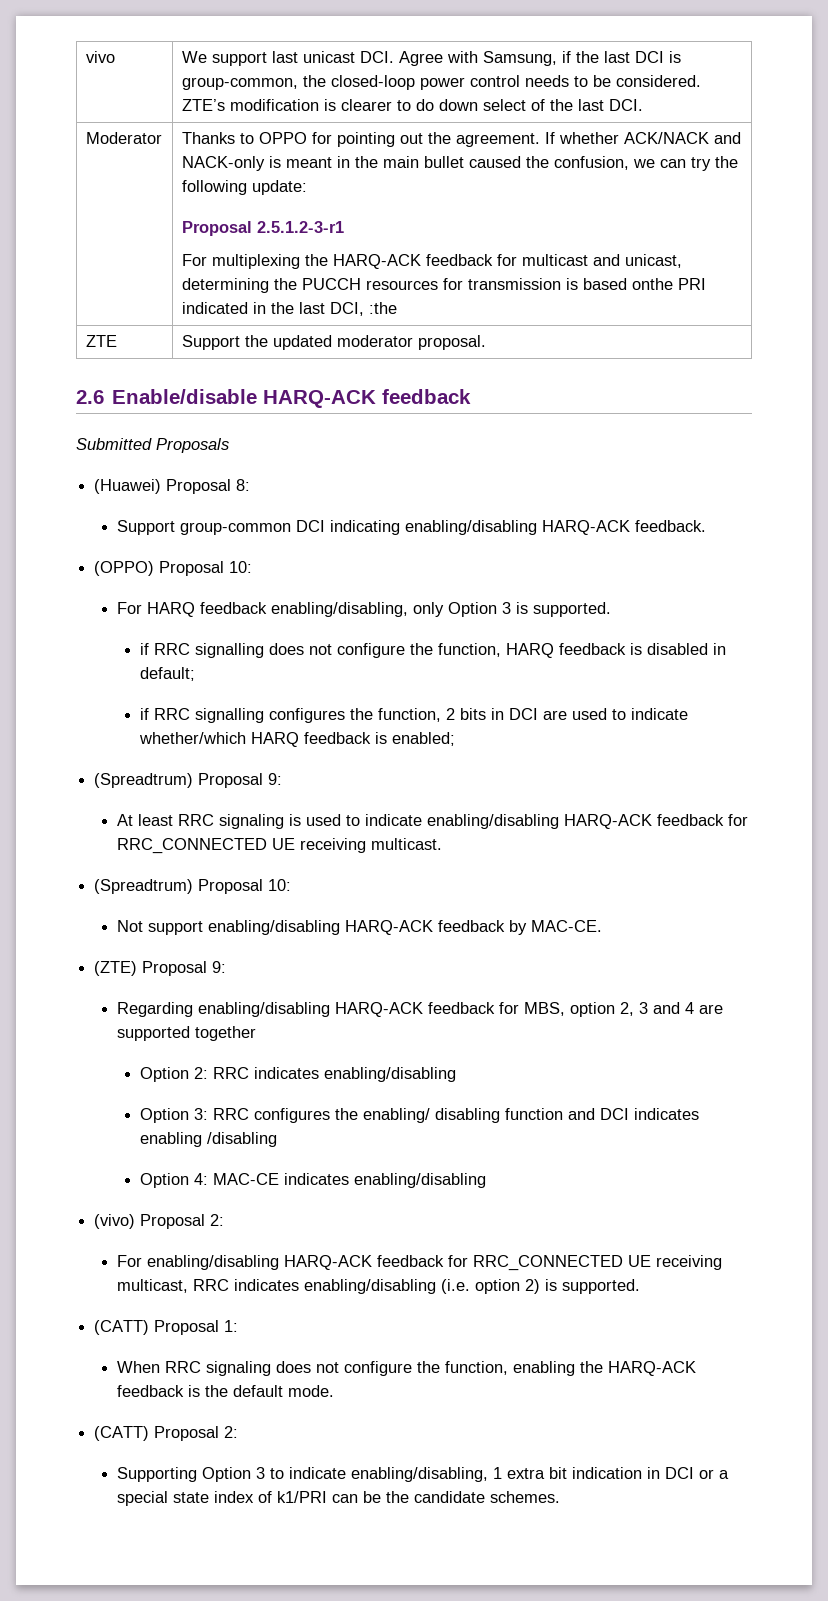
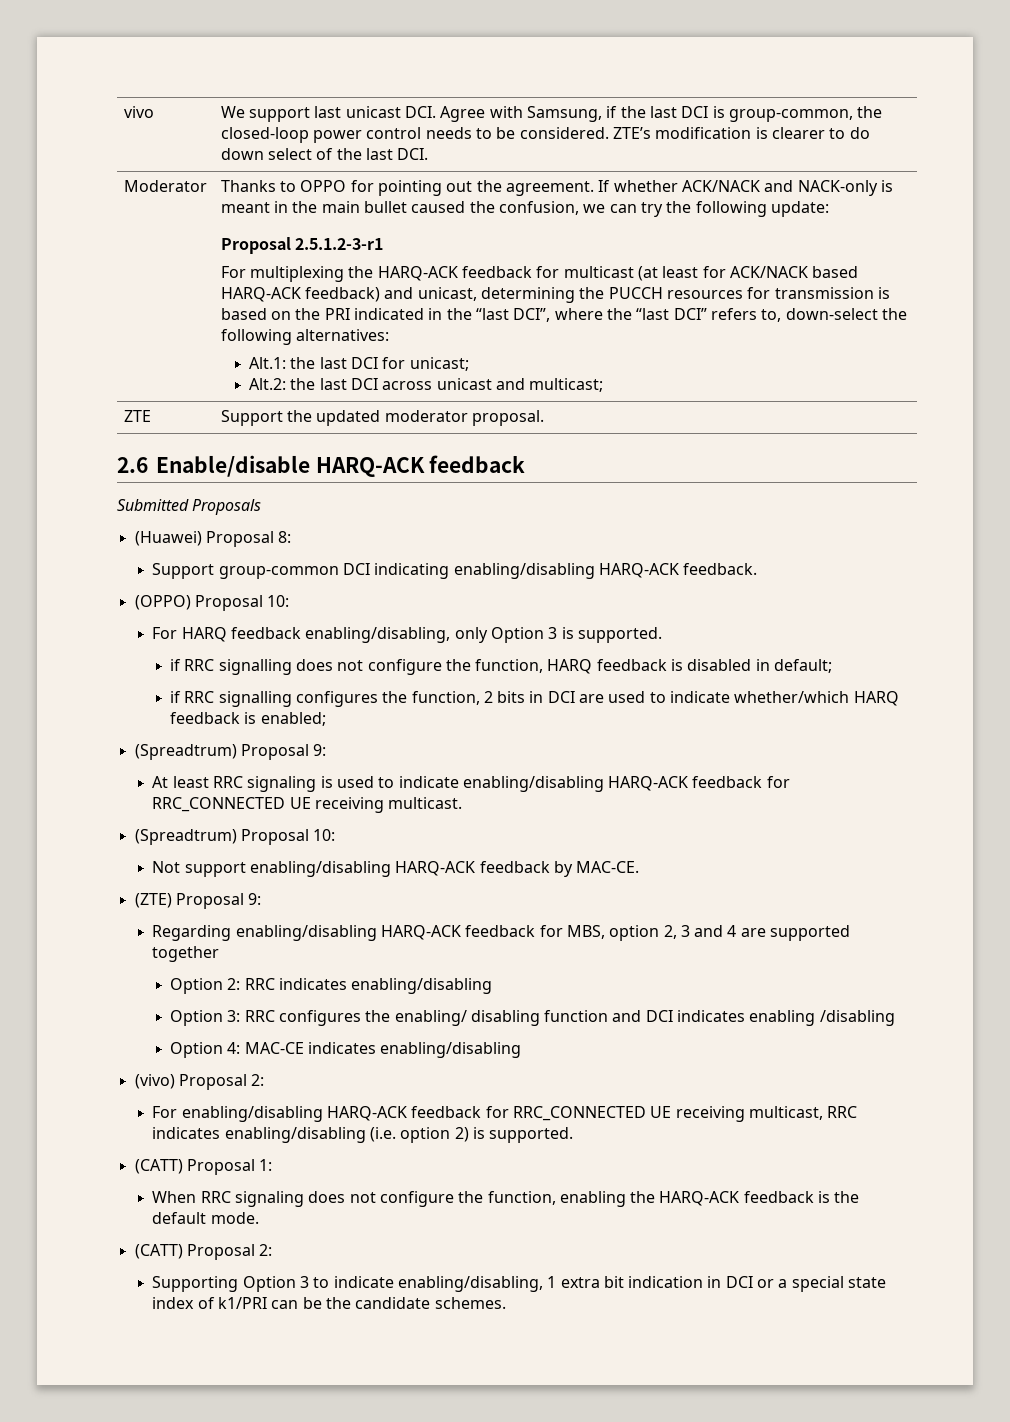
(588, 260) none -> [638,266,859,281] [220,287,381,302] (at least for ACK/NACK based HARQ-ACK feedback)
[631,278,673,290] onthe -> [271,308,321,320] on the
[298,302,397,316] last DCI, :the -> [476,308,907,322] [220,329,390,345] [249,357,469,371] [249,378,604,392] “last DCI”, where the “last DCI” refers to, down-select the following alternatives: // Alt.1: the last DCI for unicast; // Alt.2: the last DCI across unicast and multicast;

